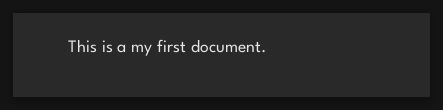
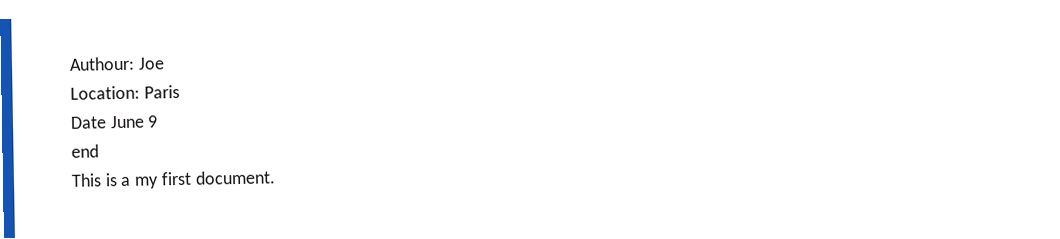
(68, 46) none -> [69,56,165,71] [70,84,180,100] [70,115,159,129] [71,144,99,158] Authour: Joe // Location: Paris // Date June 9 // end //

